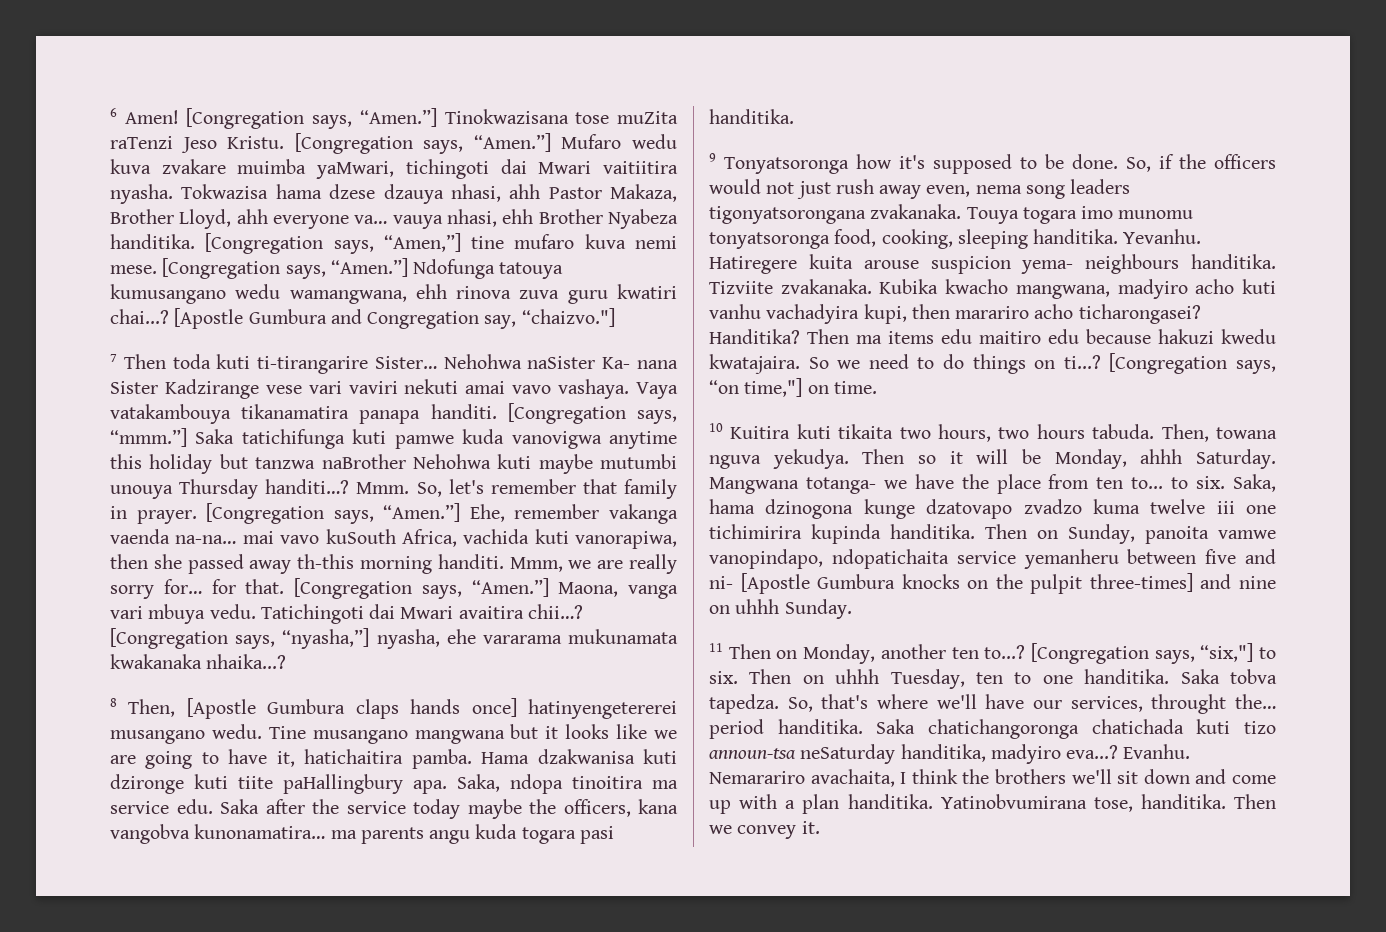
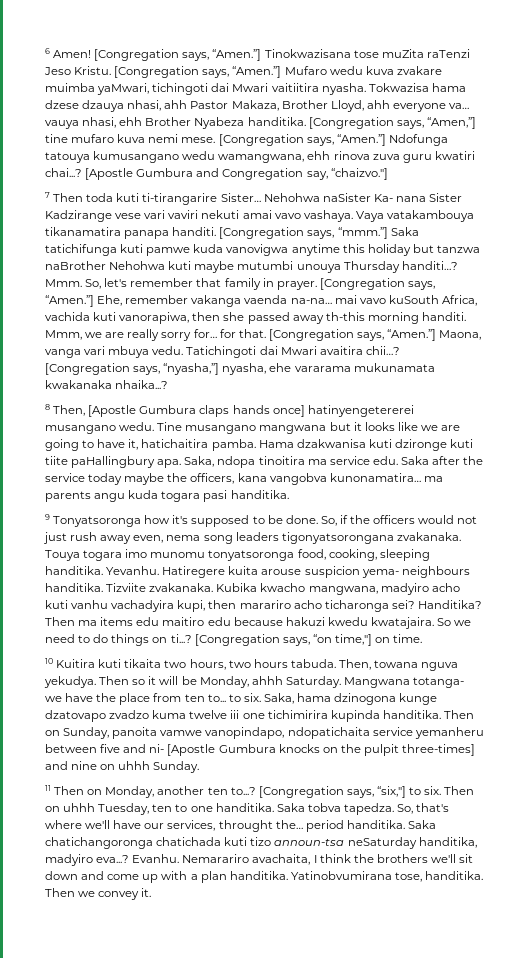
[1078,304,1201,324] ticharongasei? -> [324,600,415,612] ticharonga sei?

